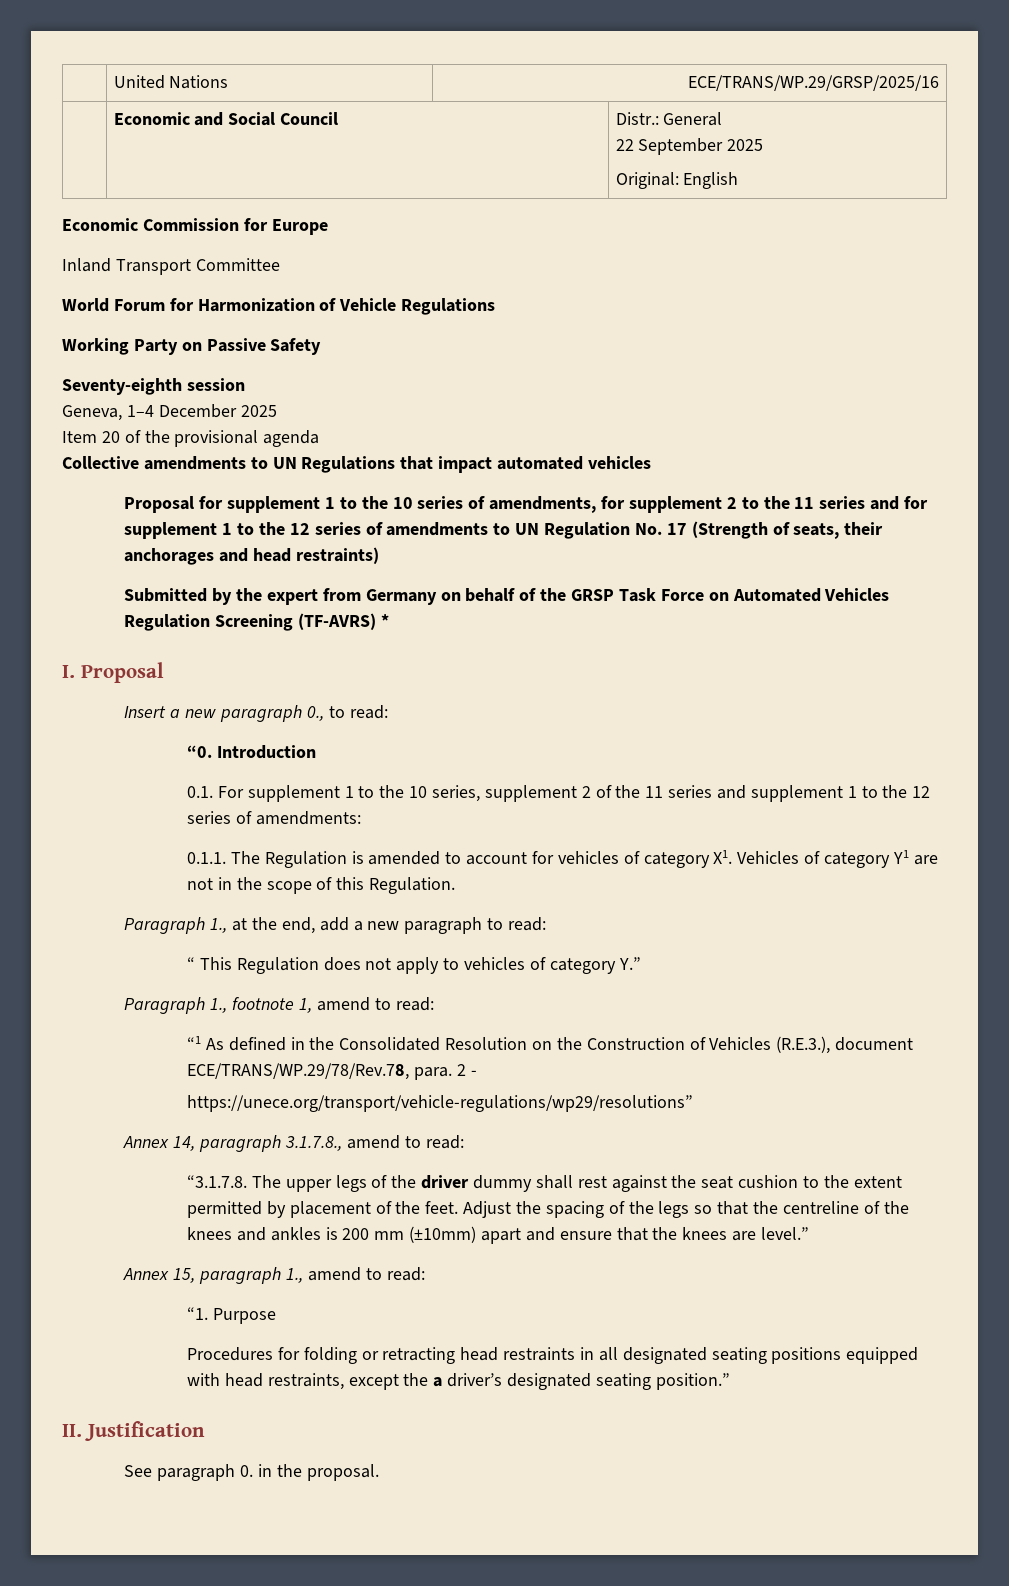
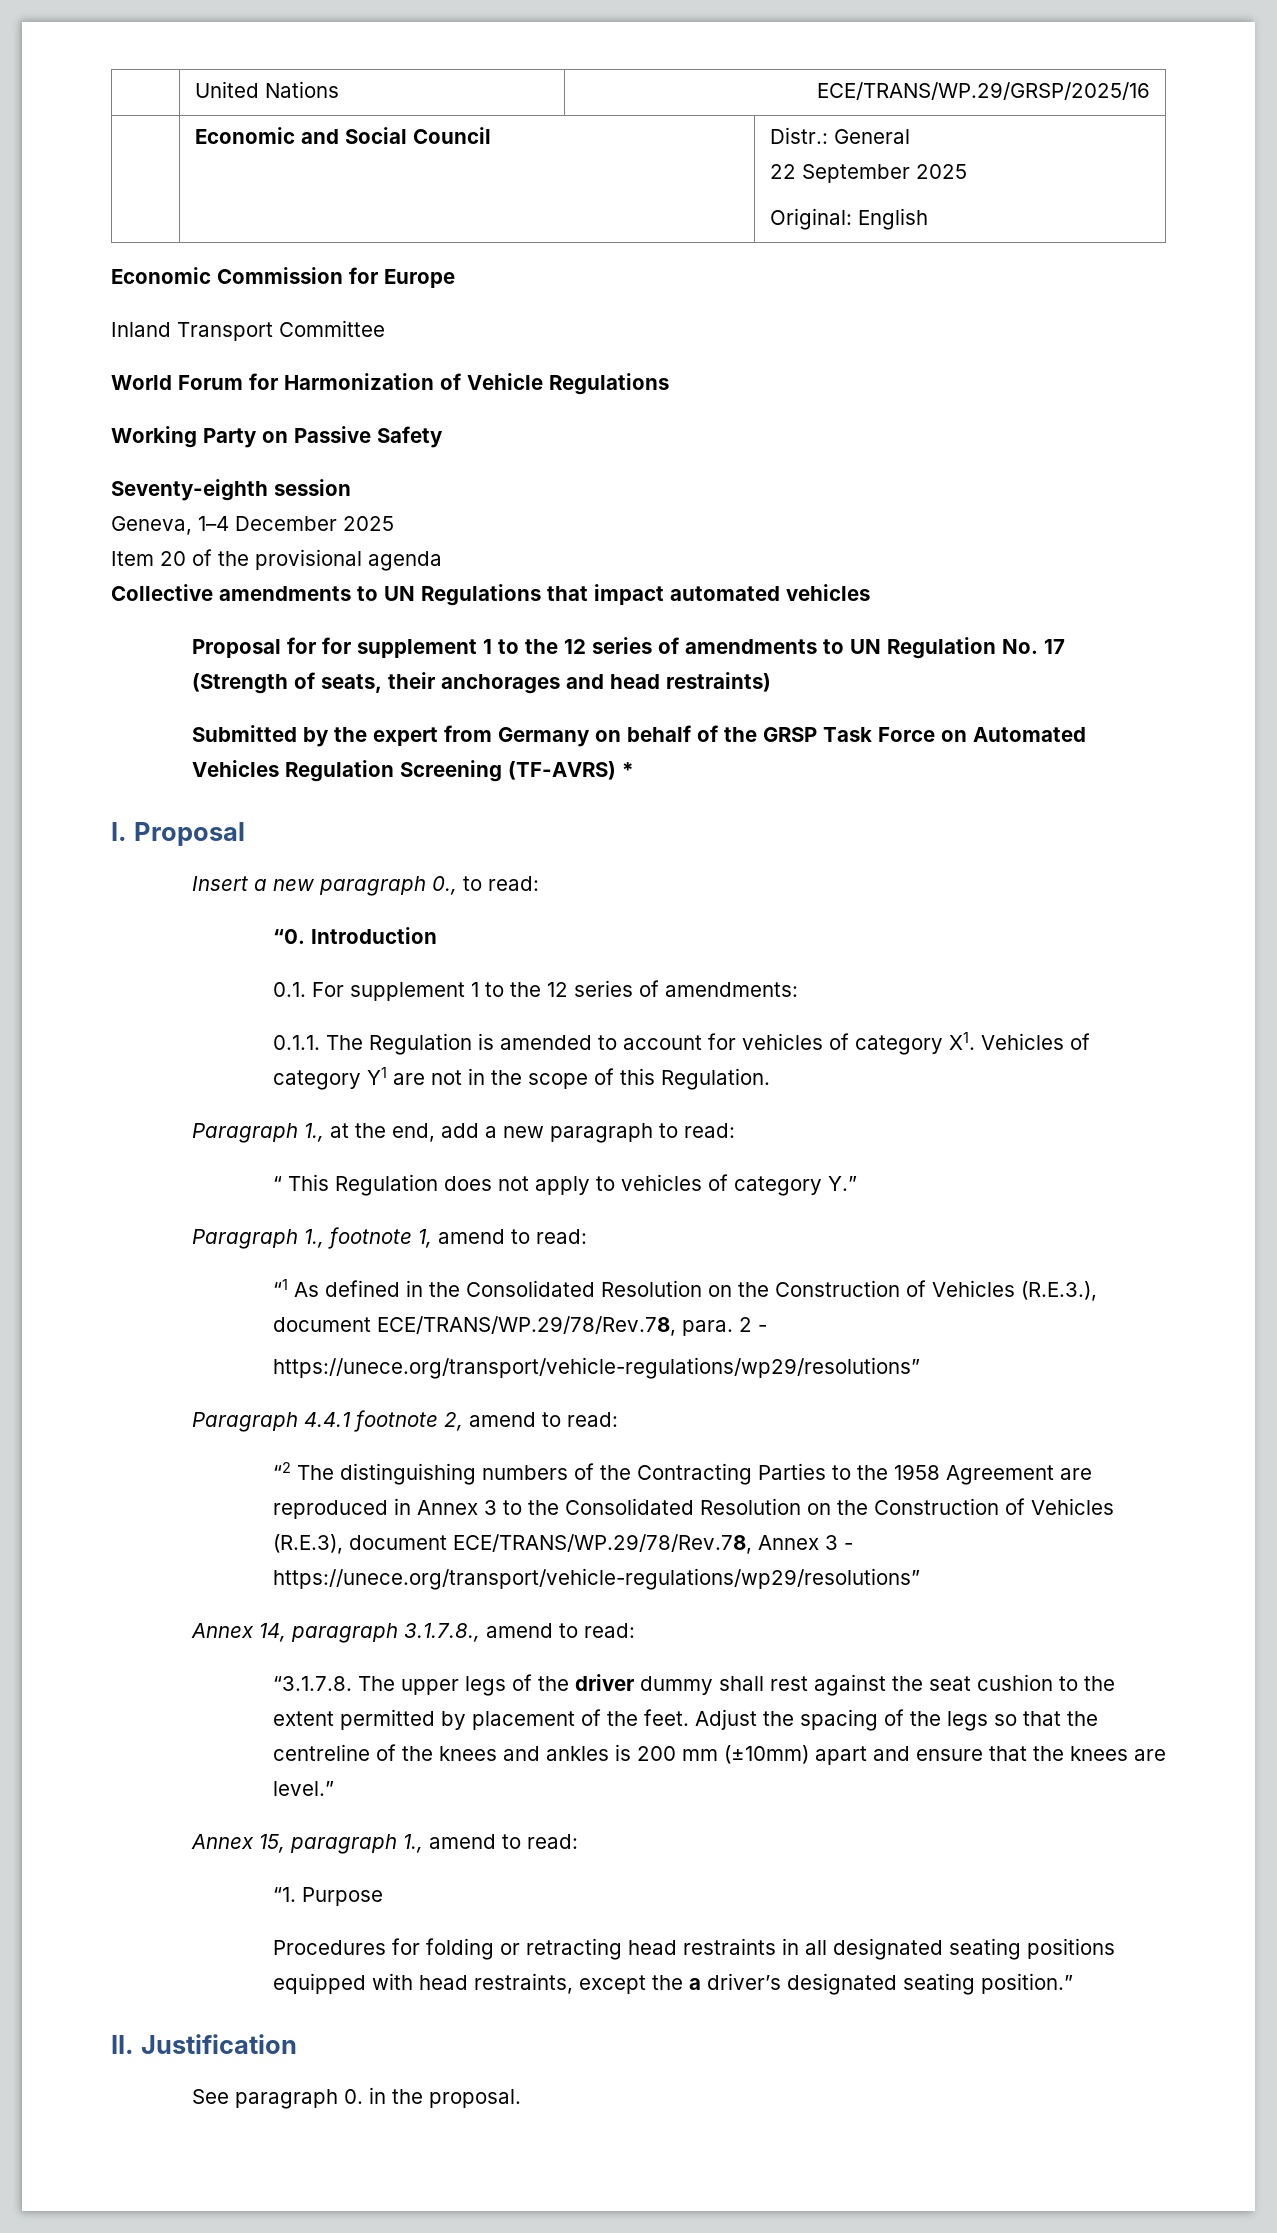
[227,496,900,513] supplement 1 to the 10 series of amendments, for supplement 2 to the 11 series and -> (316, 645) none
[409,785,908,802] 10 series, supplement 2 of the 11 series and supplement 1 to the -> (541, 989) none
(693, 1103) none -> [191,1410,618,1432] [272,1462,1092,1485] [272,1498,1114,1519] [272,1534,853,1554] [272,1568,920,1590] // Paragraph 4.4.1 footnote 2, amend to read: // “2 The distinguishing numbers of the Contracting Parties to the 1958 Agreement are reproduced in Annex 3 to the Consolidated Resolution on the Construction of Vehicles (R.E.3), document ECE/TRANS/WP.29/78/Rev.78, Annex 3 - https://unece.org/transport/vehicle-regulations/wp29/resolutions”

